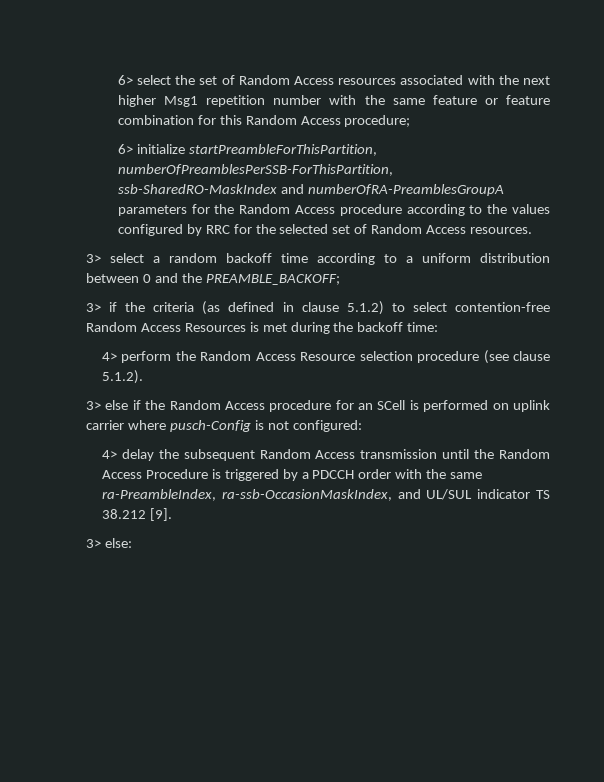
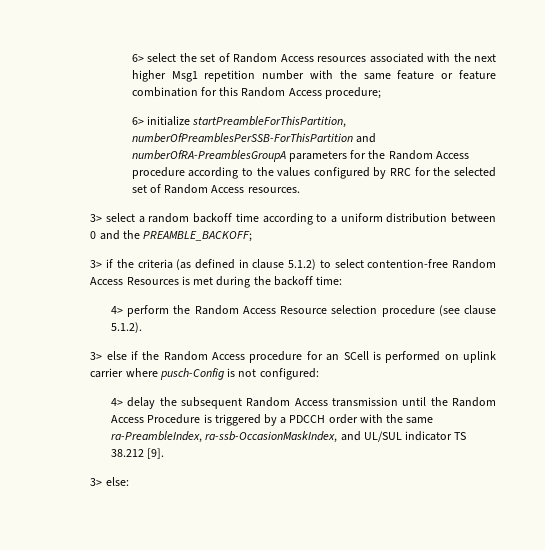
[117,164,393,176] [117,184,277,194] numberOfPreamblesPerSSB-ForThisPartition, ssb-SharedRO-MaskIndex -> [131,133,353,143] numberOfPreamblesPerSSB-ForThisPartition

